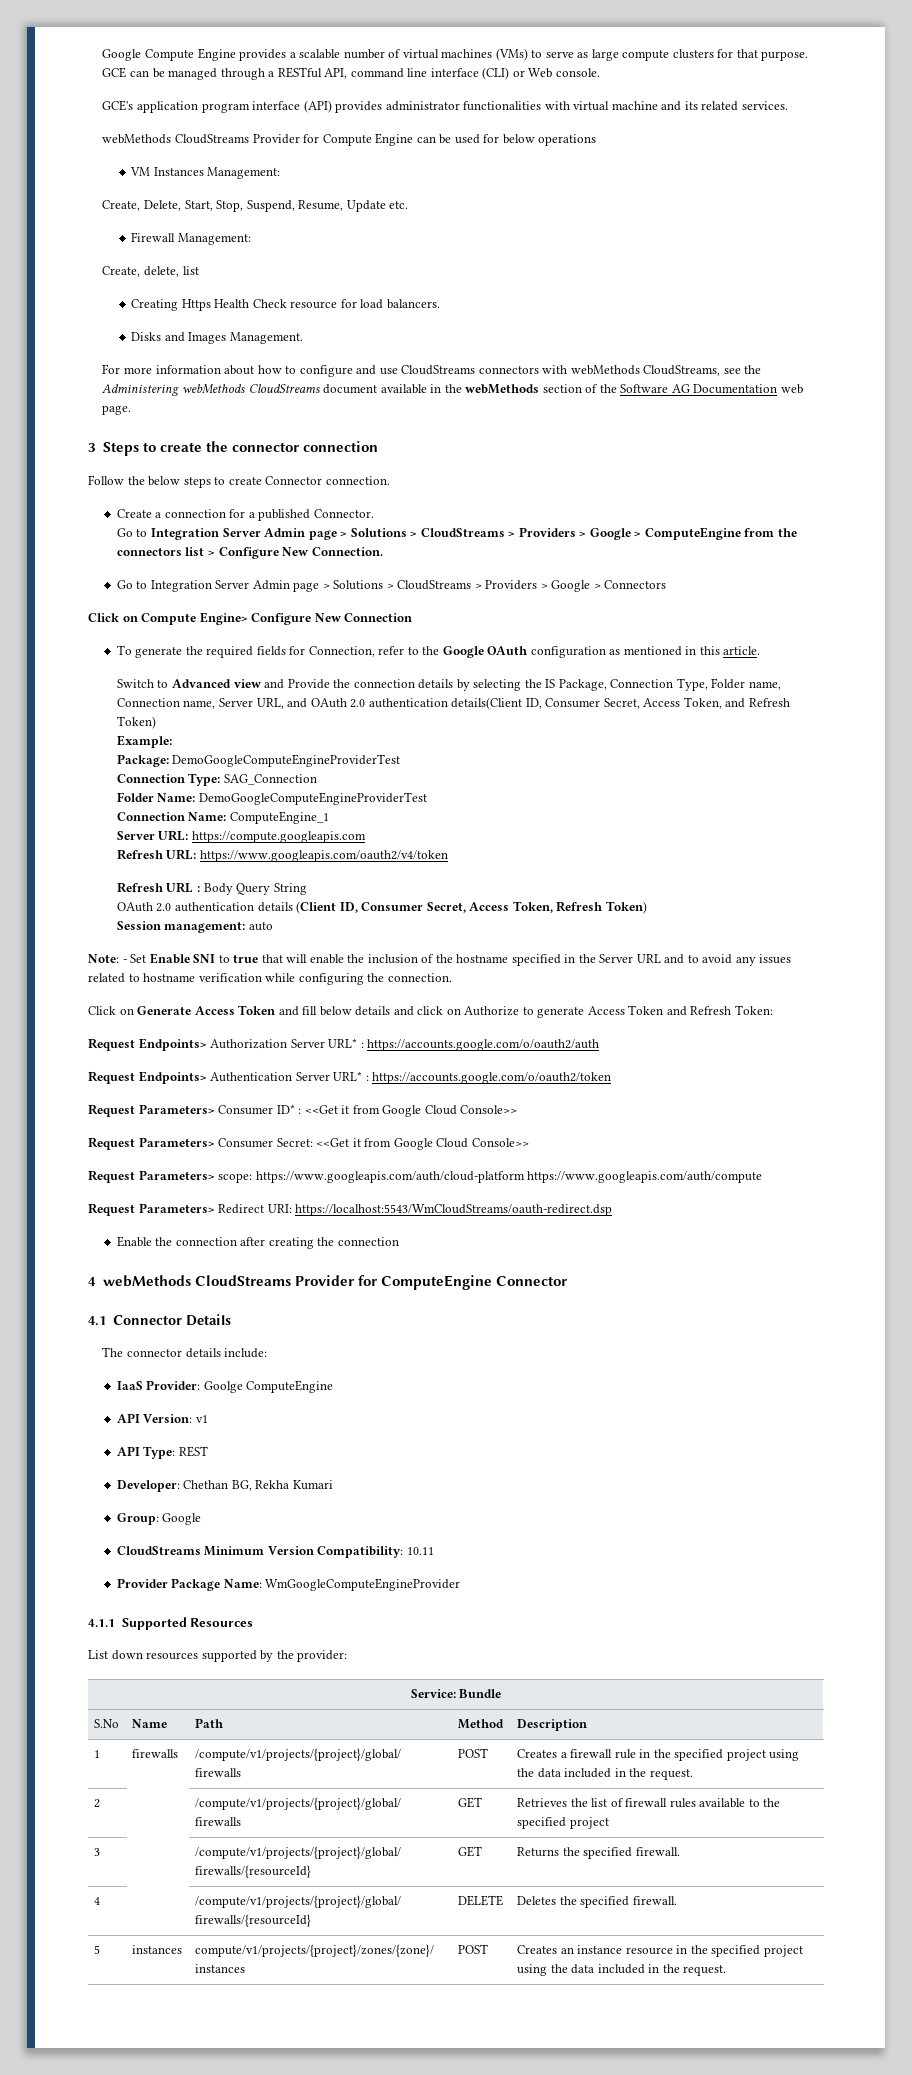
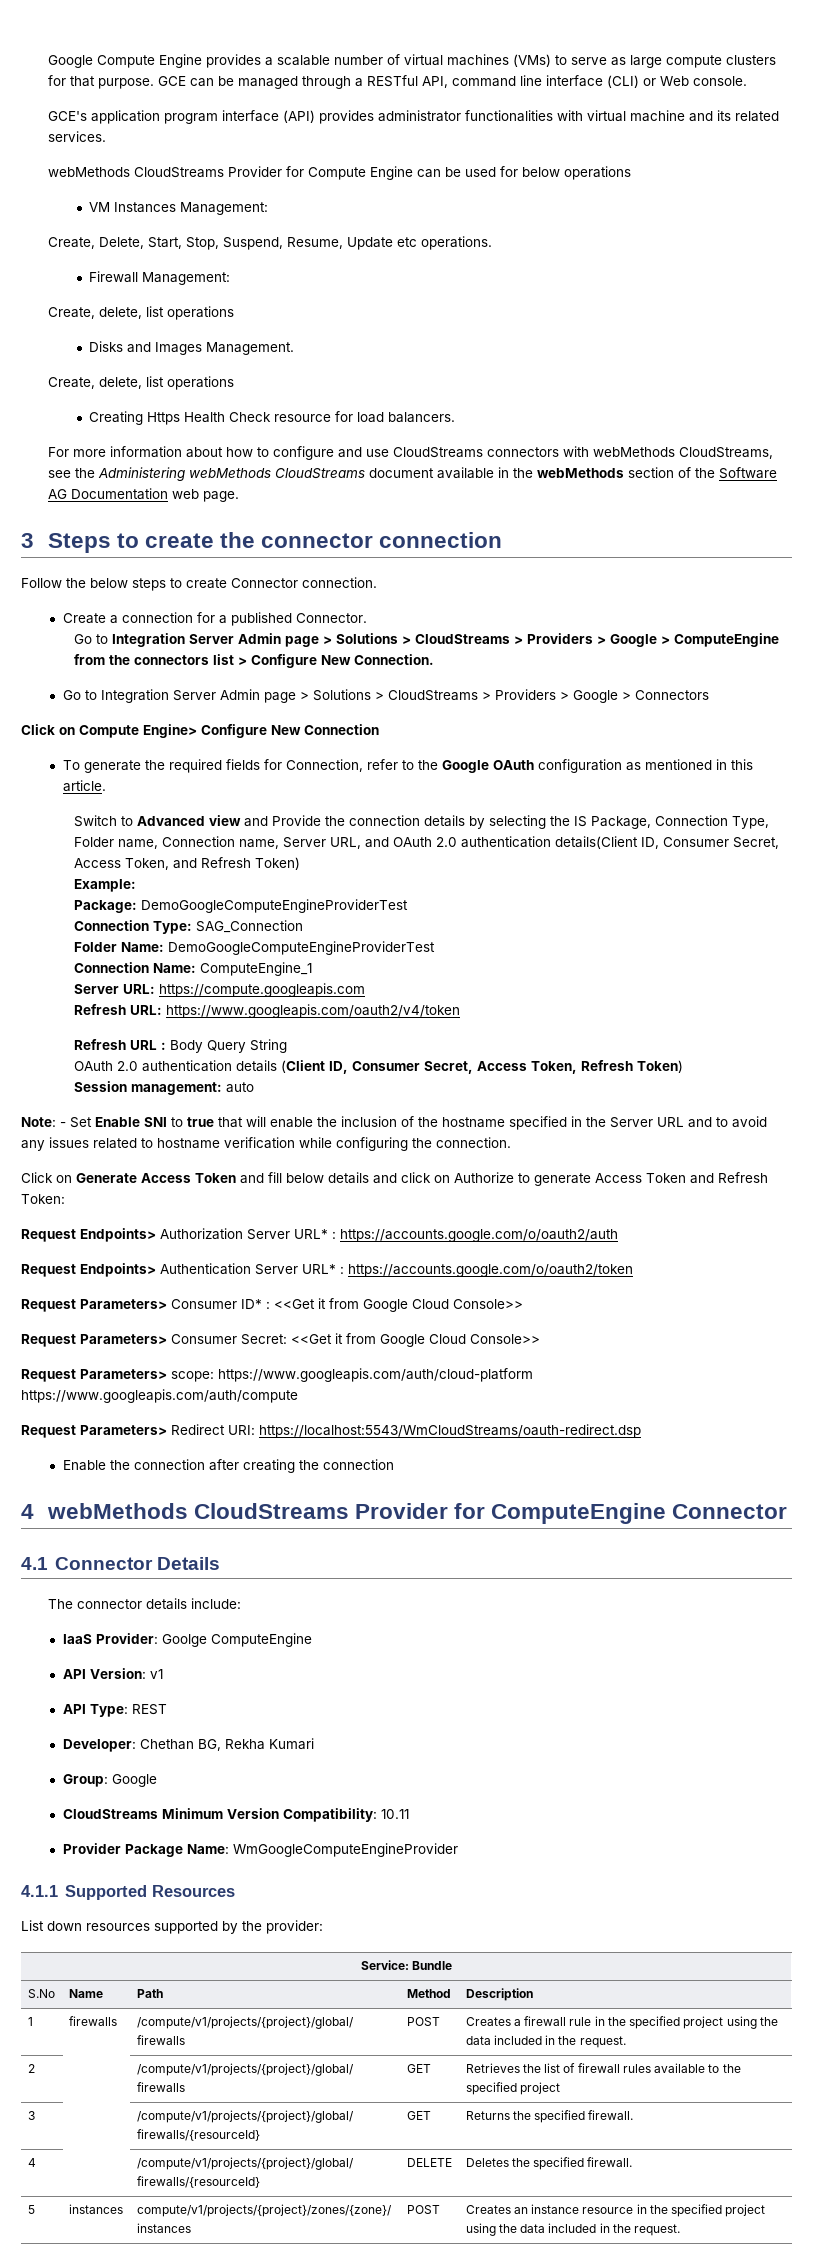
[389,201,409,209] etc. -> [396,236,492,250] etc operations.
(199, 270) none -> [166,306,234,320] [89,341,295,355] [47,376,234,390] operations // Disks and Images Management. // Create, delete, list operations
[131,332,303,344] // Disks and Images Management. -> (456, 417) none

